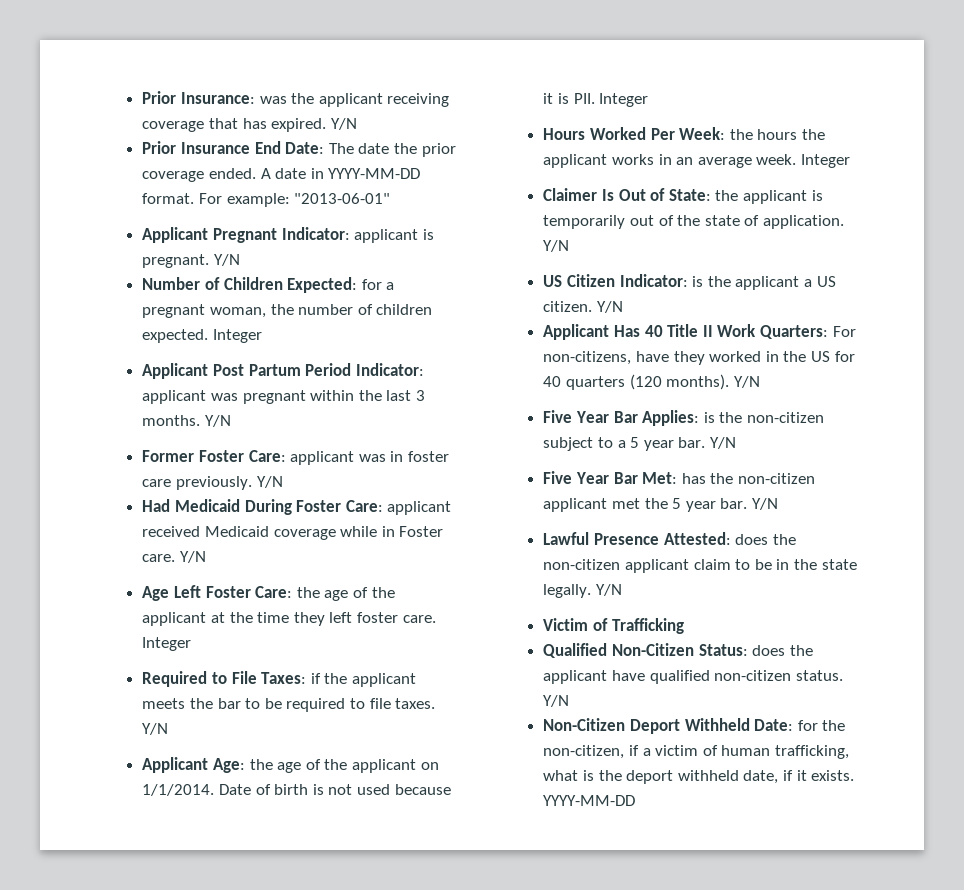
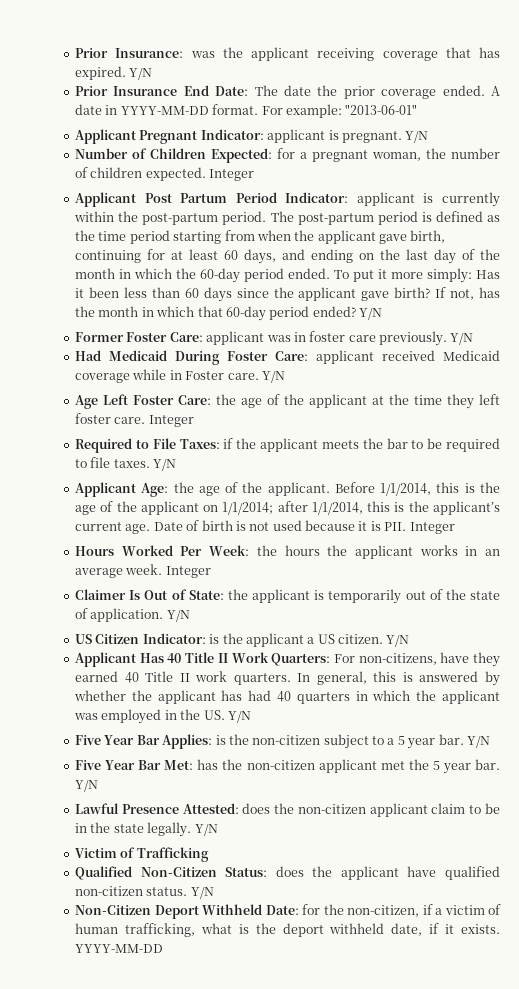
[211,390,426,404] [142,415,201,426] was pregnant within the last 3 months. -> [423,192,500,207] [74,211,501,225] [75,230,446,244] [75,249,500,264] [75,268,500,283] [75,287,500,302] [75,306,356,321] is currently within the post-partum period. The post-partum period is defined as the time period starting from when the applicant gave birth, continuing for at least 60 days, and ending on the last day of the month in which the 60-day period ended. To put it more simply: Has it been less than 60 days since the applicant gave birth? If not, has the month in which that 60-day period ended?
[352,759,439,773] [142,784,215,796] applicant on 1/1/2014. -> [267,482,501,496] [75,501,501,515] [75,522,151,534] applicant. Before 1/1/2014, this is the age of the applicant on 1/1/2014; after 1/1/2014, this is the applicant’s current age.
[709,351,855,362] [543,374,730,390] worked in the US for 40 quarters (120 months). -> [75,671,500,686] [74,690,500,704] [74,709,225,724] earned 40 Title II work quarters. In general, this is answered by whether the applicant has had 40 quarters in which the applicant was employed in the US.

